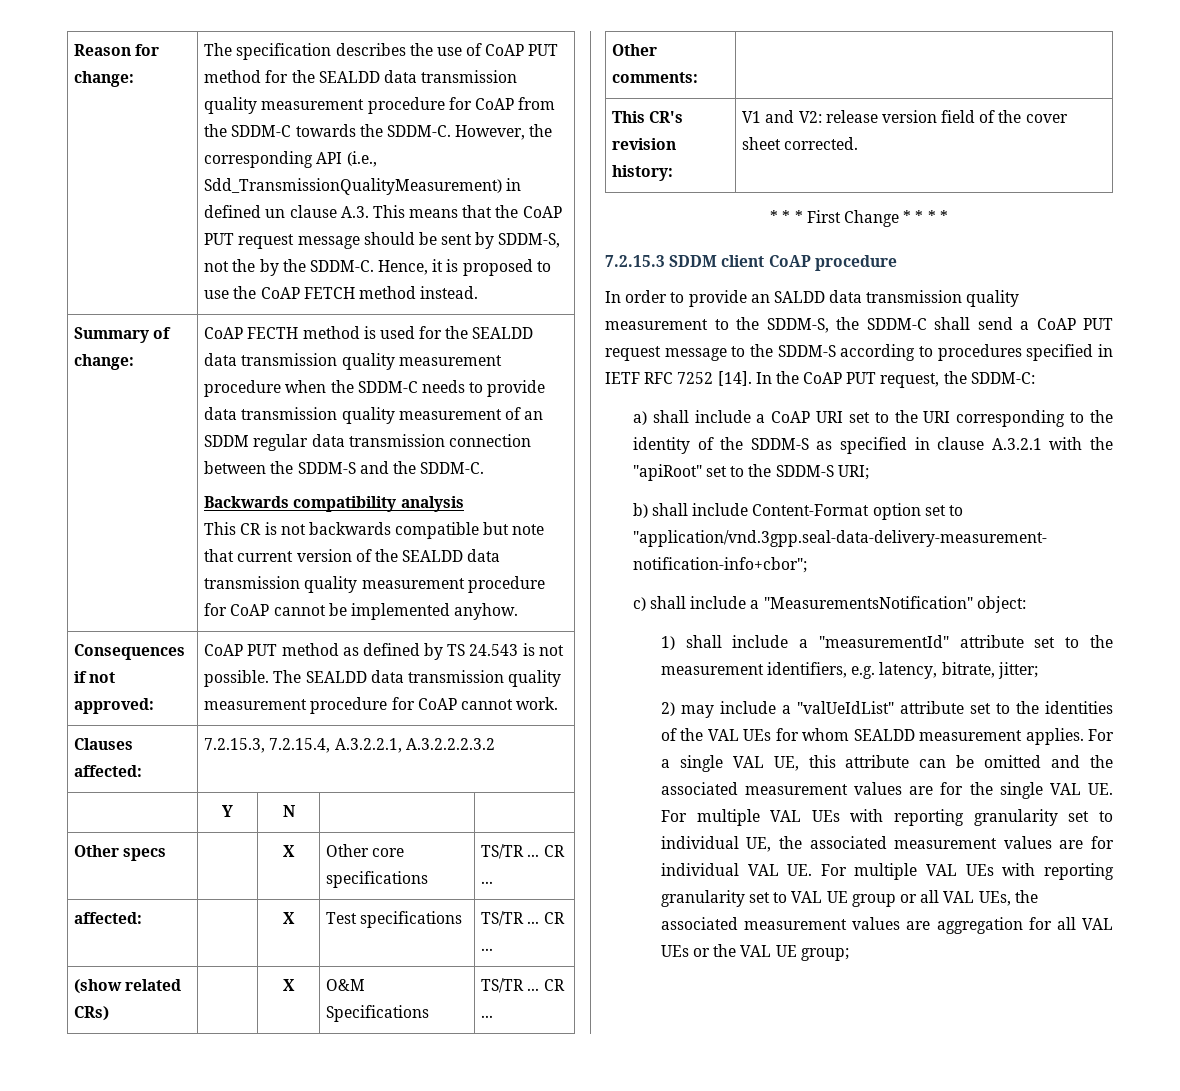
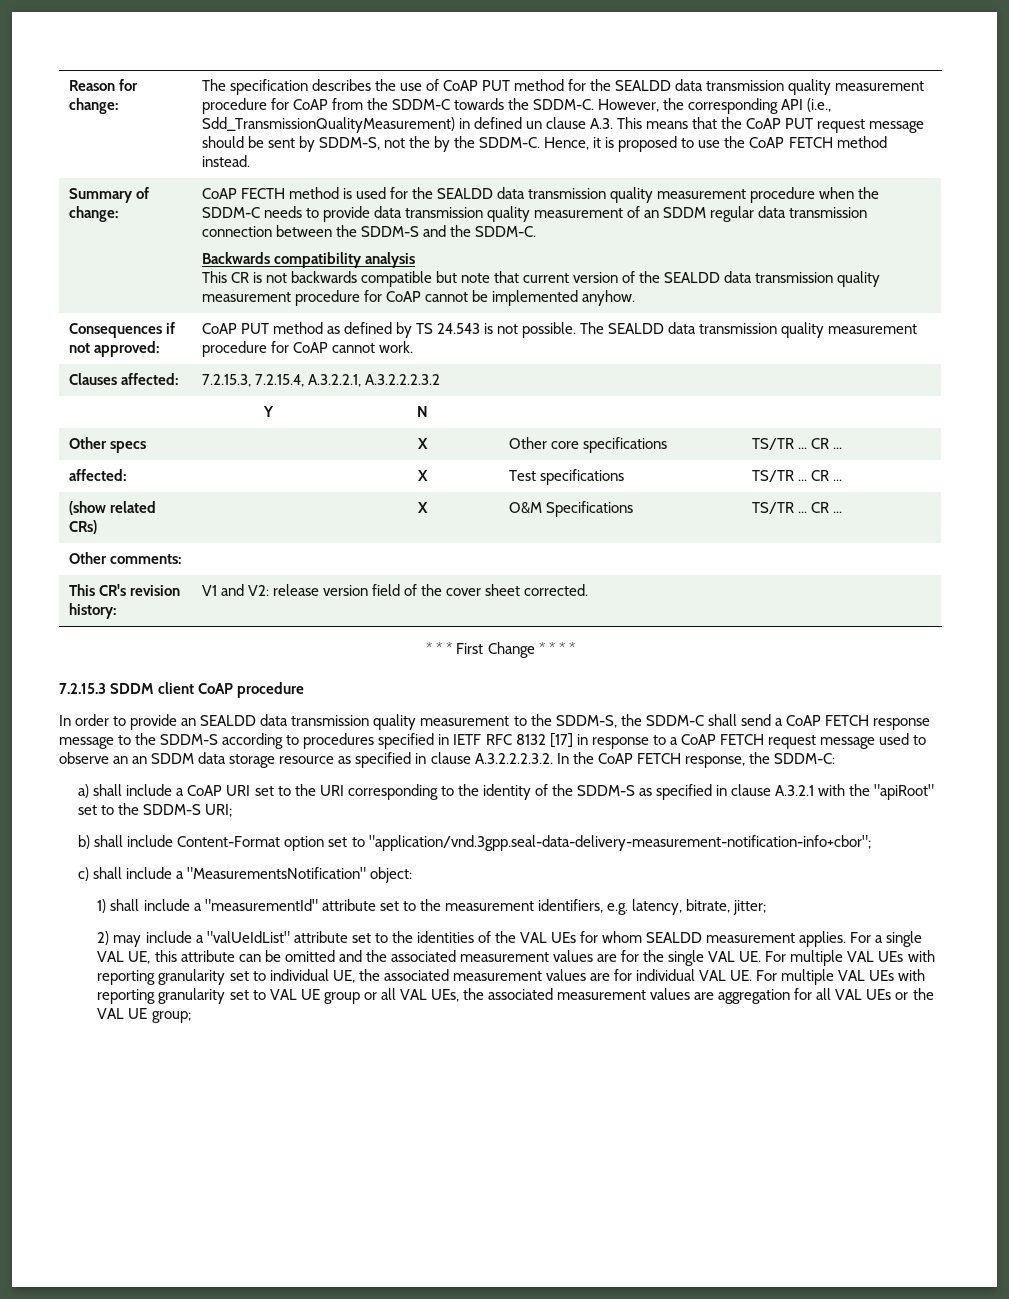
[773,291,825,303] SALDD -> [200,715,257,726] SEALDD
[1083,318,1113,330] [605,346,661,361] PUT request -> [824,715,930,730] FETCH response
[677,371,752,386] 7252 [14]. -> [515,733,927,749] [59,752,553,768] 8132 [17] in response to a CoAP FETCH request message used to observe an an SDDM data storage resource as specified in clause A.3.2.2.2.3.2.
[846,372,940,388] PUT request, -> [636,753,745,768] FETCH response,

